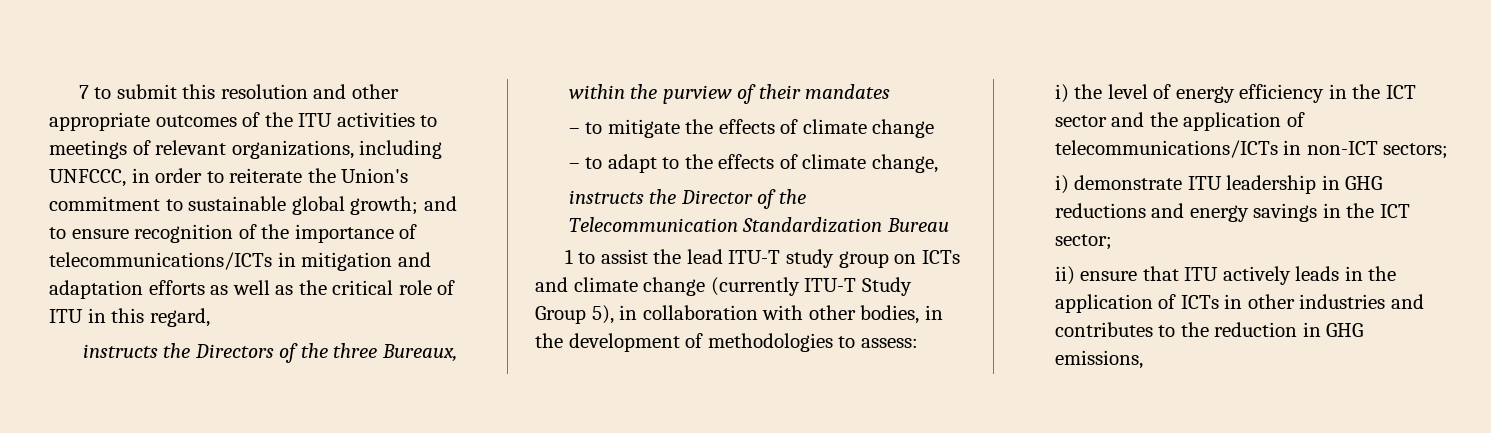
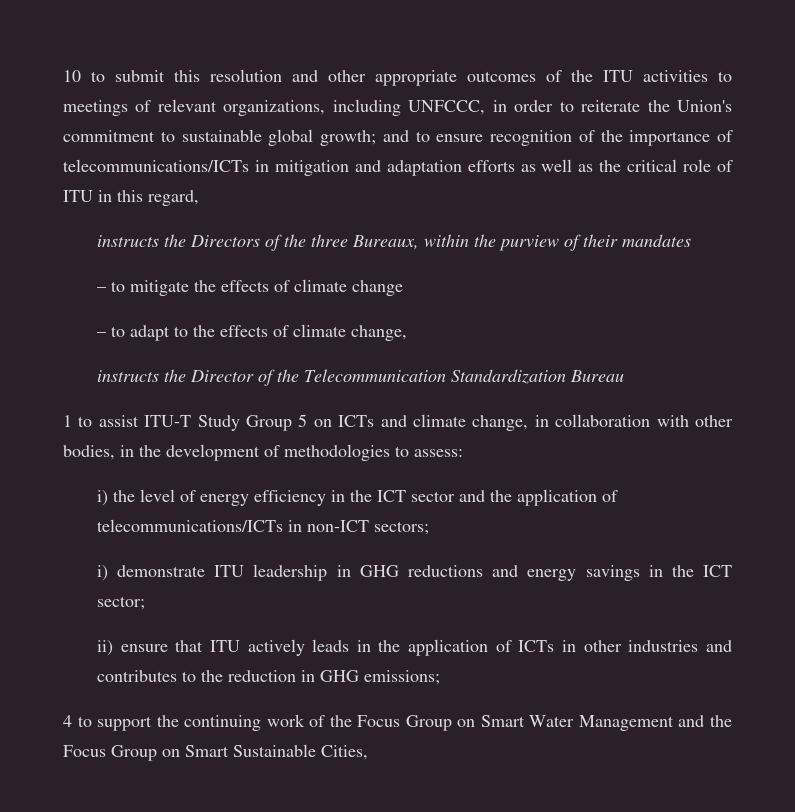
[78,85,89,99] 7 -> [63,70,81,82] 10
[653,249,960,268] [535,277,912,296] [535,305,614,324] the lead ITU-T study group on ICTs and climate change (currently ITU-T Study Group 5), -> [144,414,529,431] ITU-T Study Group 5 on ICTs and climate change,
[1054,350,1143,369] emissions, -> [363,670,440,685] [63,714,733,731] [63,744,368,761] emissions; // 4 to support the continuing work of the Focus Group on Smart Water Management and the Focus Group on Smart Sustainable Cities,

